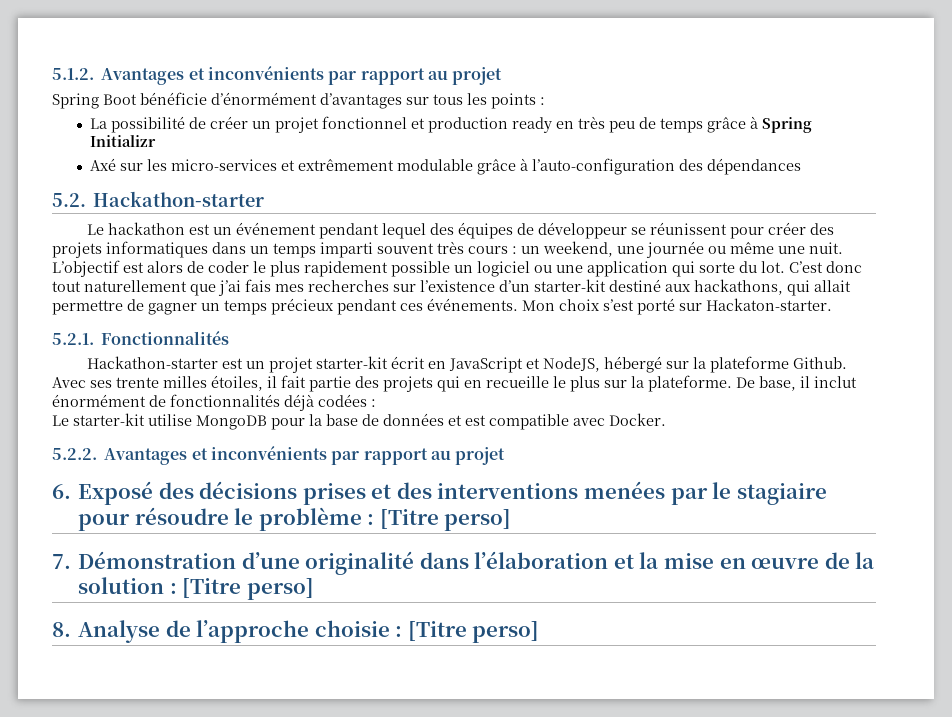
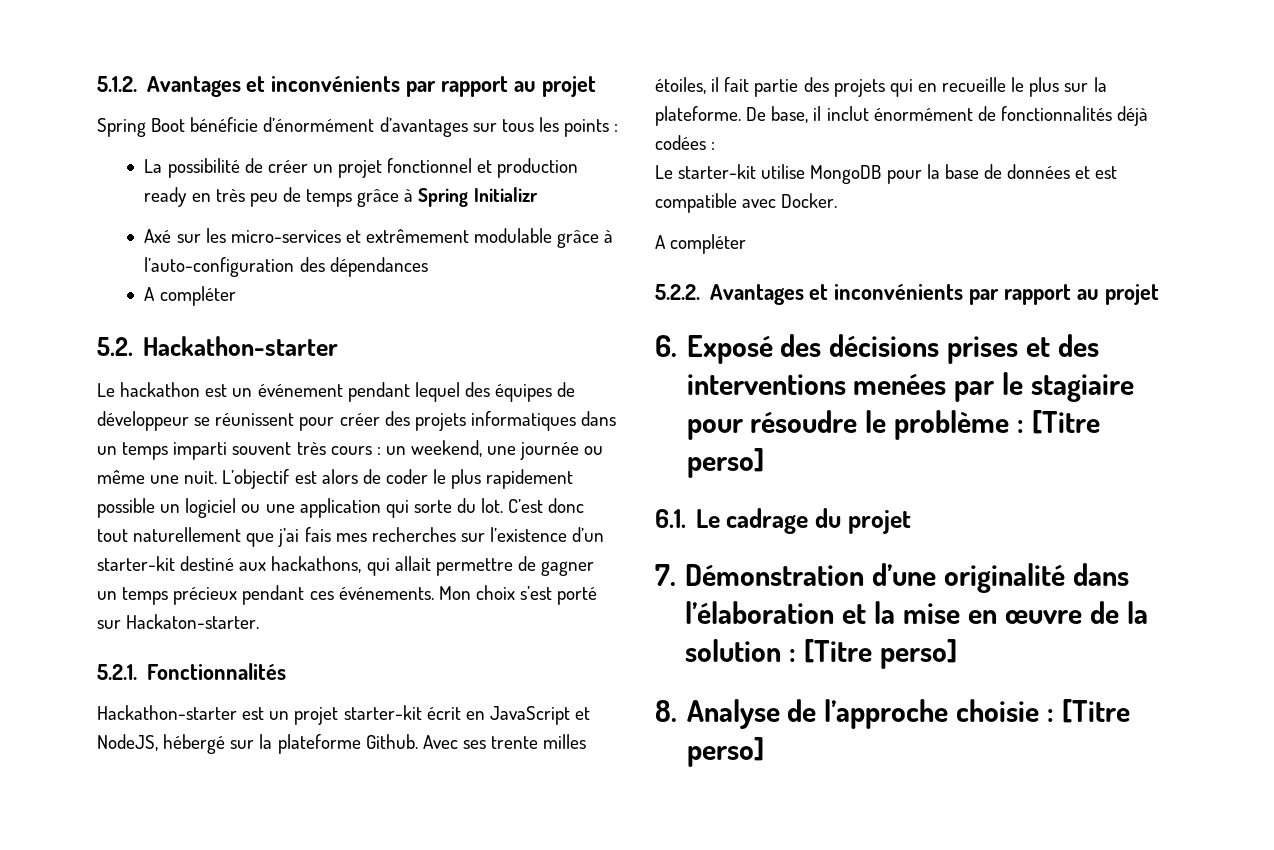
(801, 166) none -> [144,286,236,306] // A compléter
(666, 419) none -> [655,234,747,254] // A compléter
(512, 520) none -> [655,508,912,534] // 6.1. Le cadrage du projet

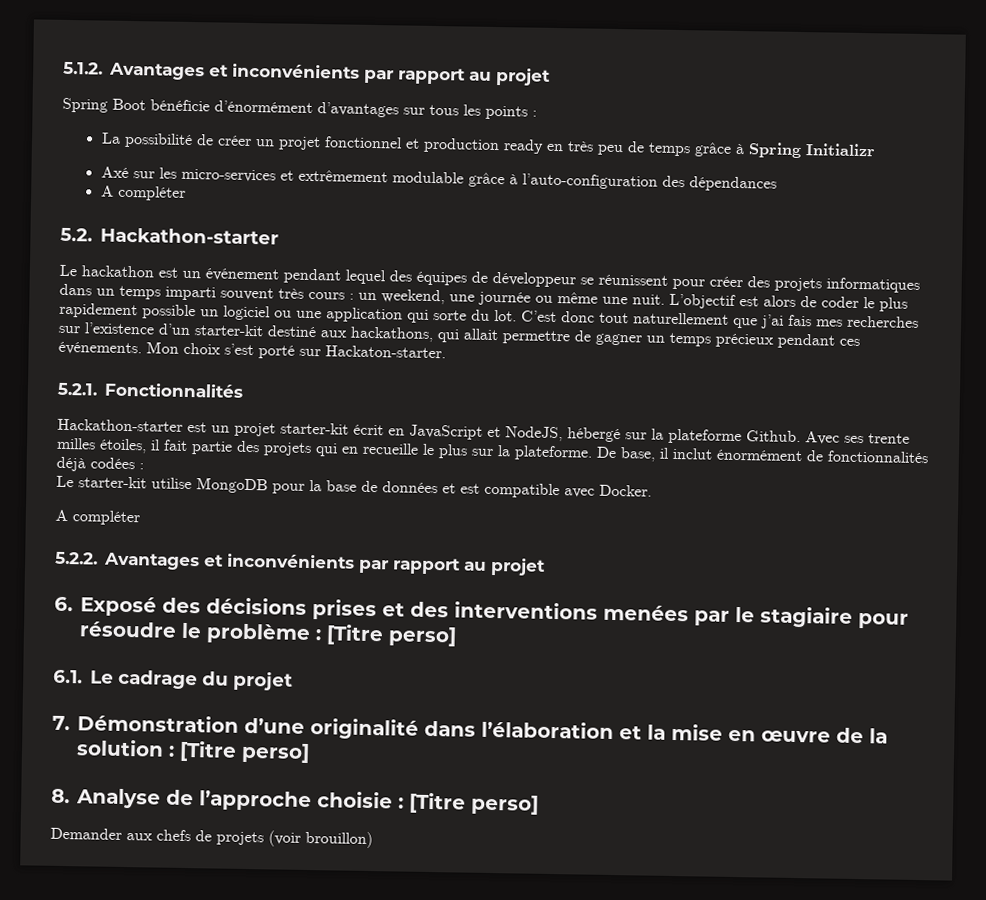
(764, 752) none -> [50,827,373,849] // Demander aux chefs de projets (voir brouillon)

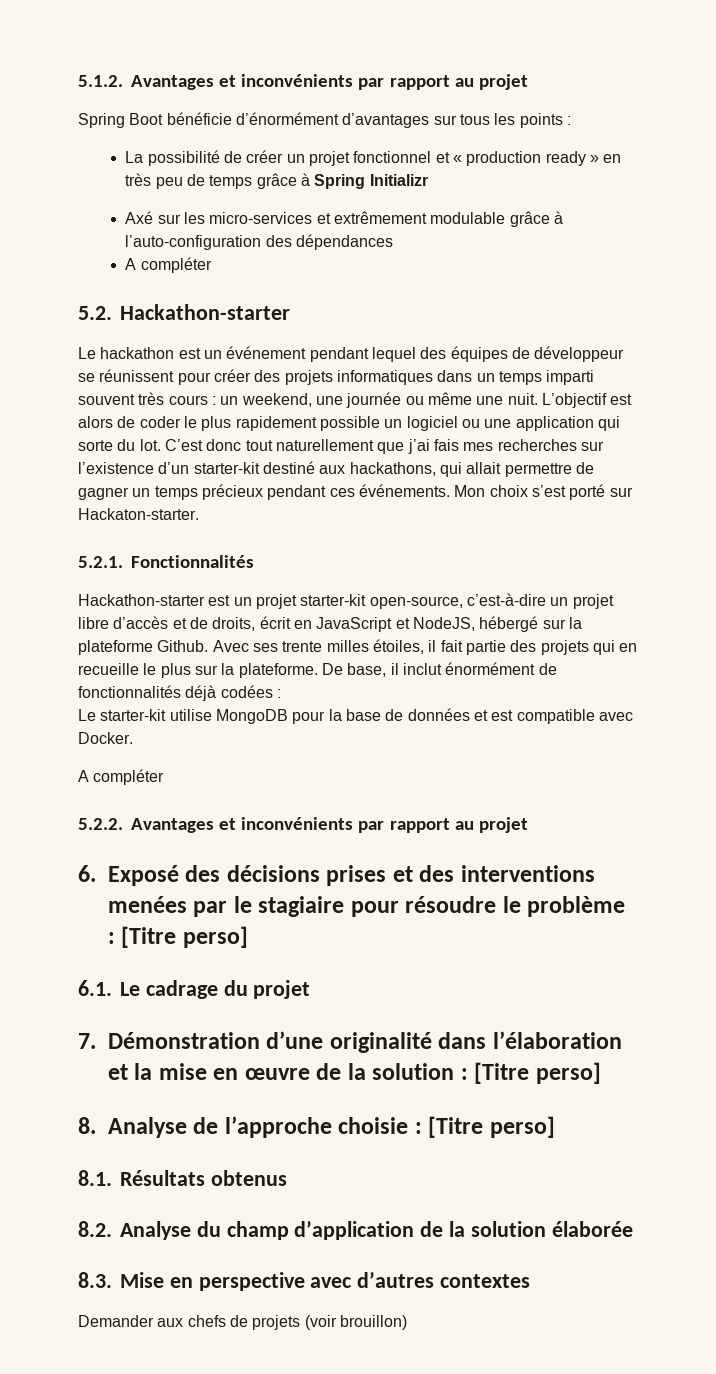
(420, 143) none -> [452,155,462,163] «
(544, 146) none -> [589,155,599,163] »
(349, 428) none -> [369,593,614,609] [78,616,256,631] open-source, c’est-à-dire un projet libre d’accès et de droits,
(539, 804) none -> [78,1170,287,1186] [78,1221,633,1240] [78,1272,531,1291] // 8.1. Résultats obtenus // 8.2. Analyse du champ d’application de la solution élaborée // 8.3. Mise en perspective avec d’autres contextes

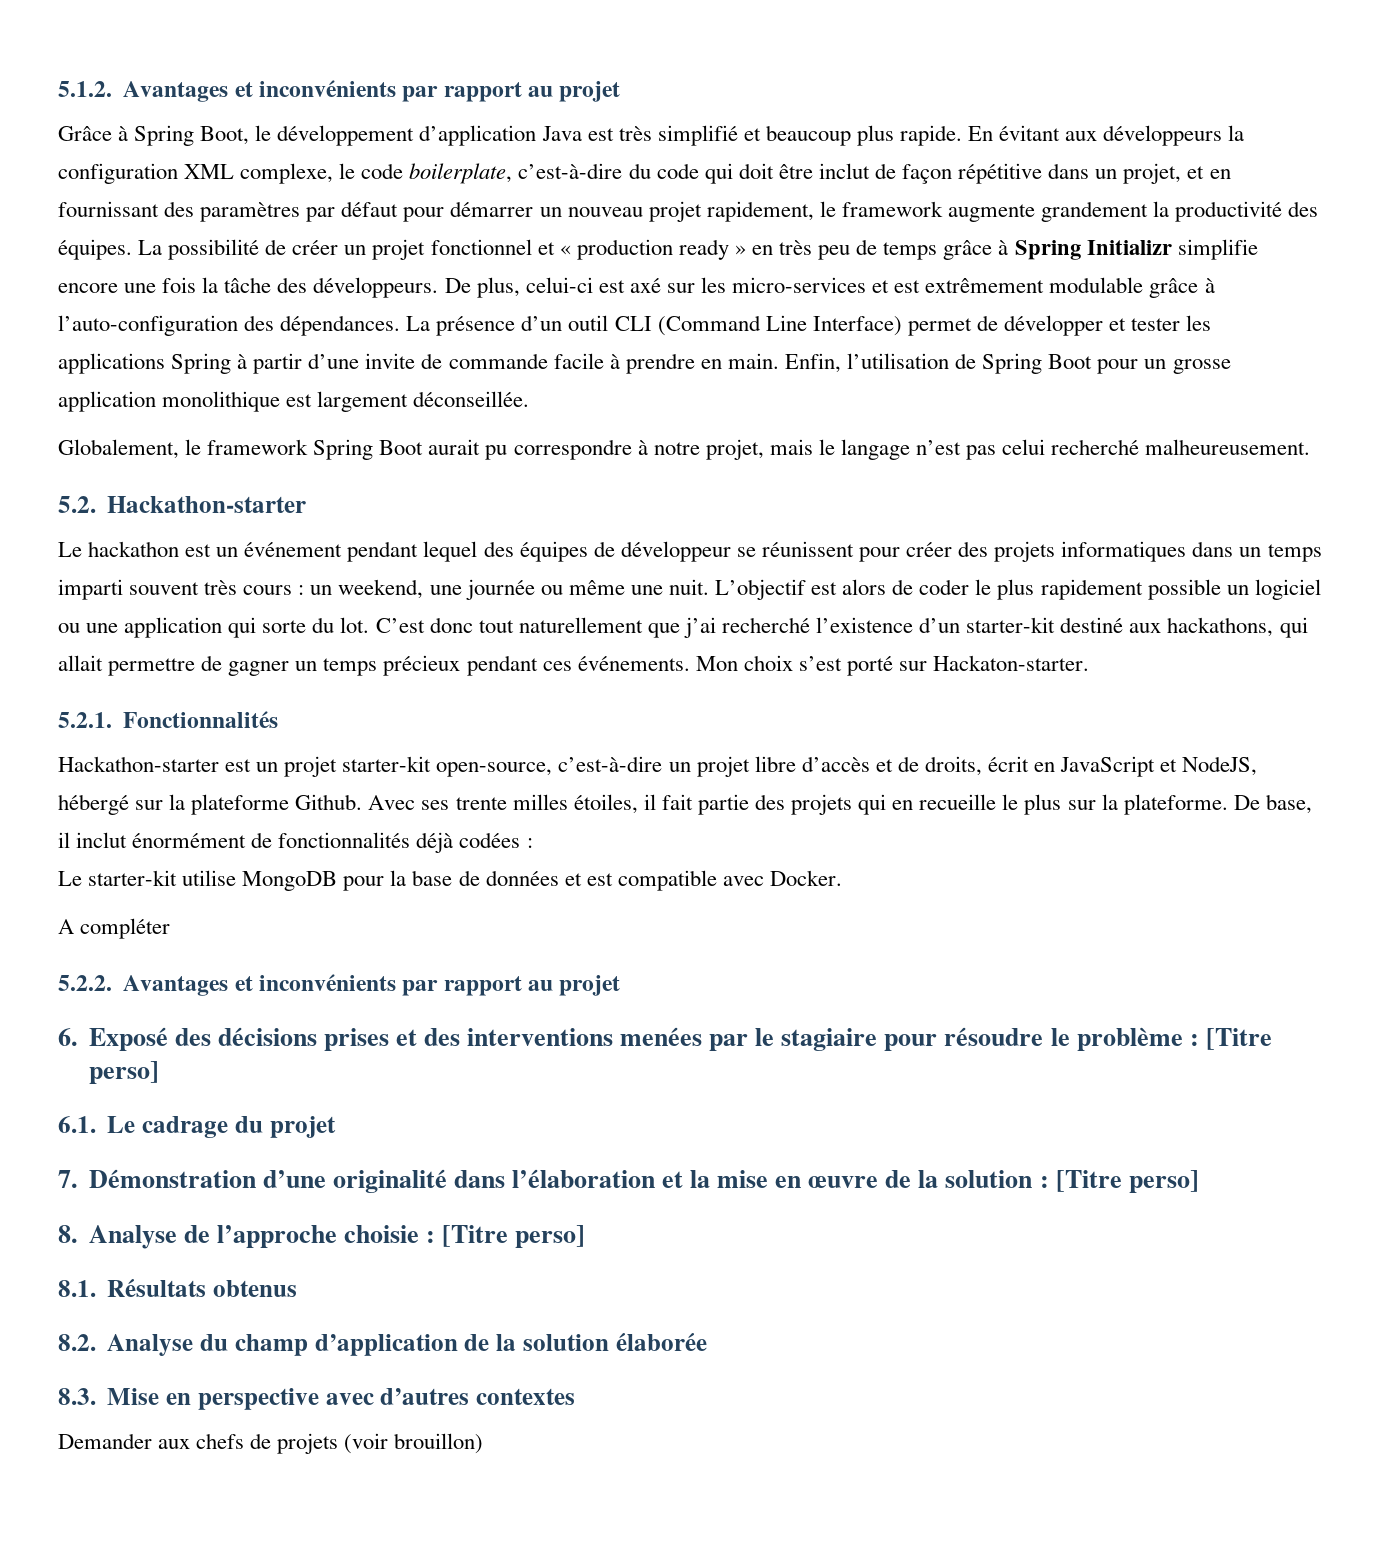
[78,112,571,128] Spring Boot bénéficie d’énormément d’avantages sur tous les points : // -> [58,125,1245,146] [58,163,1231,184] [58,201,1319,222] [58,239,132,260] Grâce à Spring Boot, le développement d’application Java est très simplifié et beaucoup plus rapide. En évitant aux développeurs la configuration XML complexe, le code boilerplate, c’est-à-dire du code qui doit être inclut de façon répétitive dans un projet, et en fournissant des paramètres par défaut pour démarrer un nouveau projet rapidement, le framework augmente grandement la productivité des équipes.
[125,211,154,224] // Axé -> [1177,239,1258,260] [58,277,661,298] simplifie encore une fois la tâche des développeurs. De plus, celui-ci est axé
(331, 218) none -> [894,280,921,293] est
[296,234,394,250] [125,257,212,273] dépendances // A compléter -> [280,315,1212,336] [58,353,1231,374] [58,391,530,412] [58,439,1311,460] dépendances. La présence d’un outil CLI (Command Line Interface) permet de développer et tester les applications Spring à partir d’une invite de commande facile à prendre en main. Enfin, l’utilisation de Spring Boot pour un grosse application monolithique est largement déconseillée. // Globalement, le framework Spring Boot aurait pu correspondre à notre projet, mais le langage n’est pas celui recherché malheureusement.
[433,439,604,451] fais mes recherches sur -> [721,617,810,633] recherché

